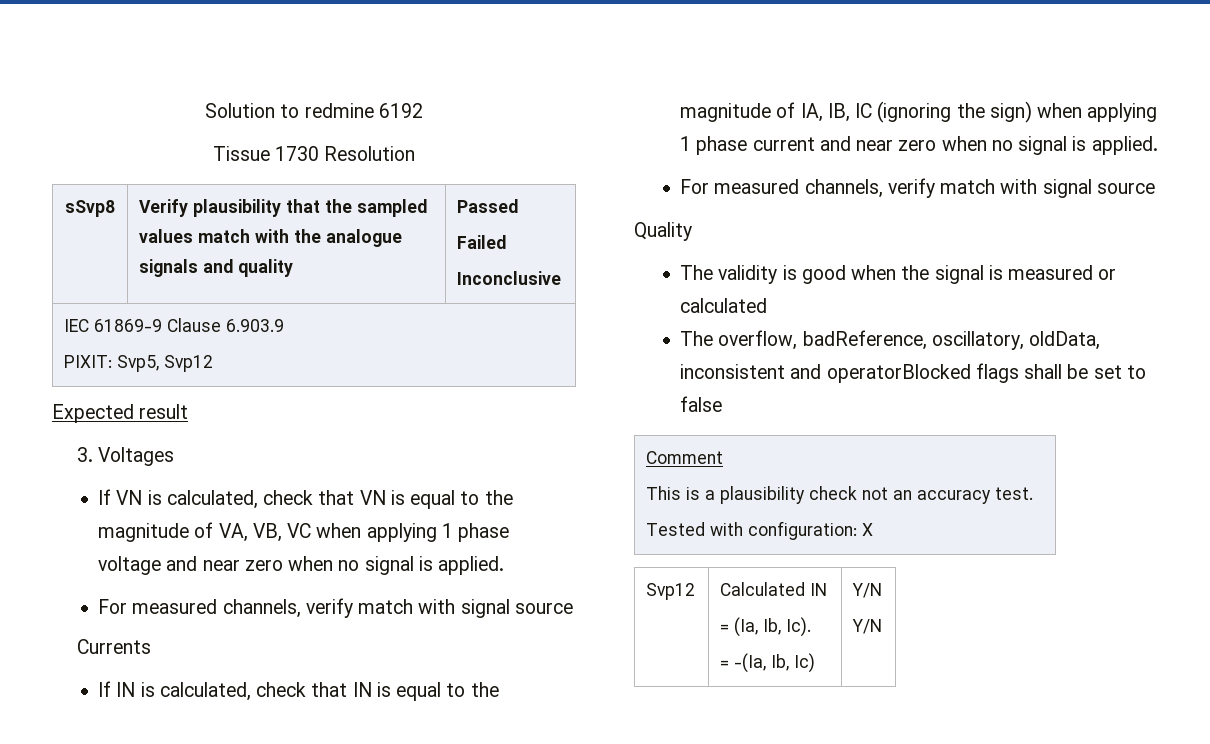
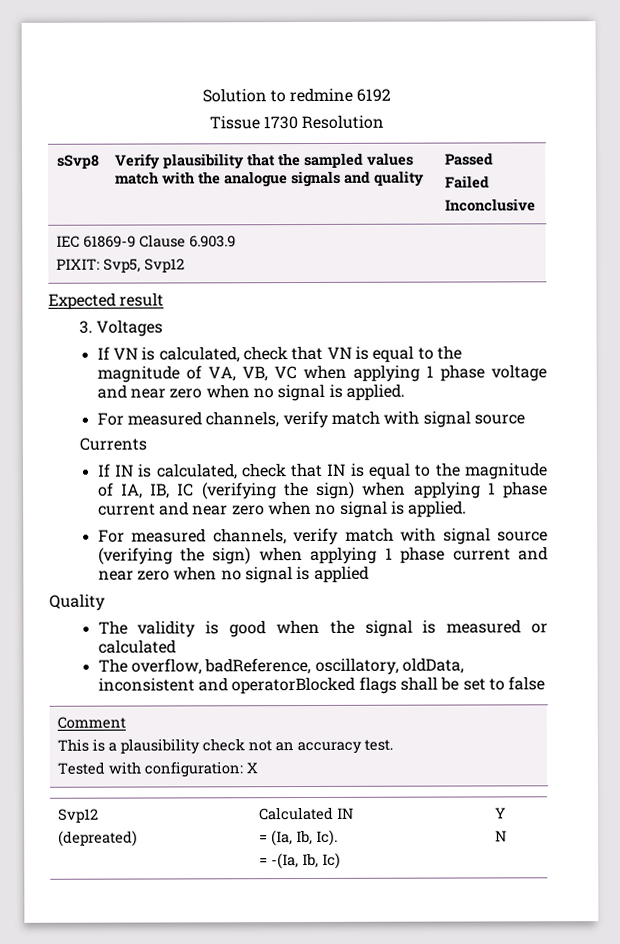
[877,101,952,123] (ignoring -> [201,482,277,500] (verifying
(1155, 188) none -> [97,546,548,565] [97,565,369,584] (verifying the sign) when applying 1 phase current and near zero when no signal is applied
(696, 591) none -> [58,830,139,847] // (depreated)
[852,583,883,598] [852,619,883,634] Y/N // Y/N -> [495,807,507,819] [495,830,508,842] Y // N

